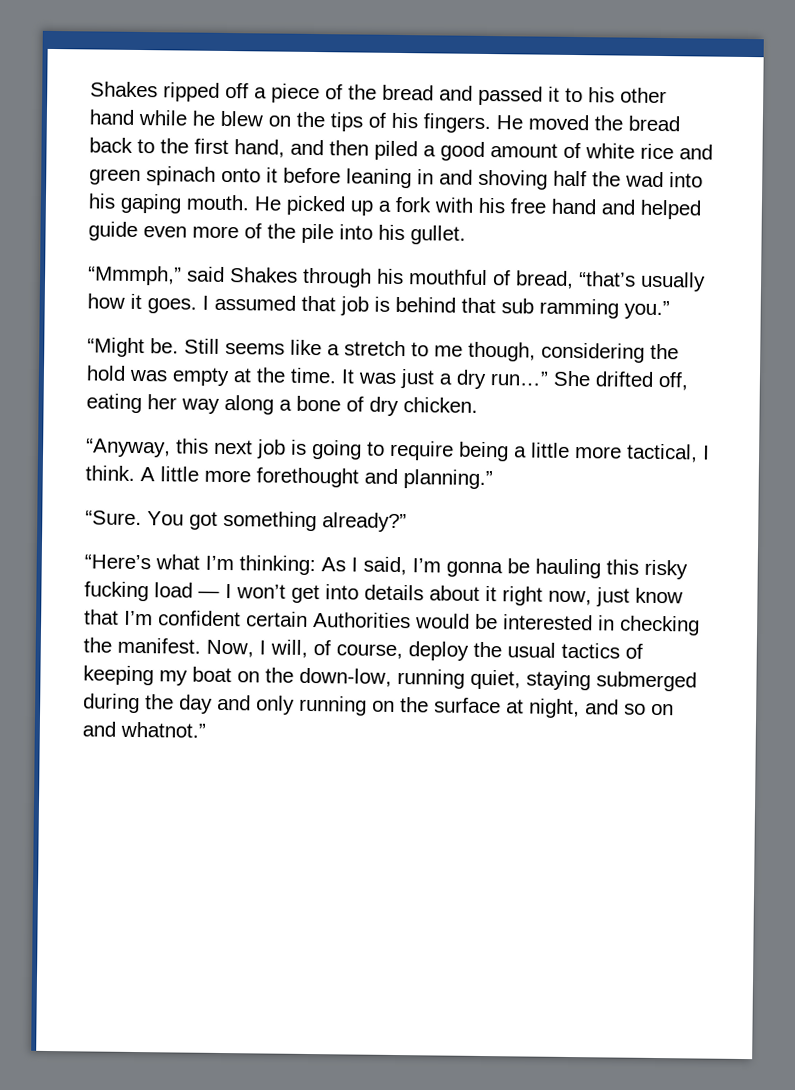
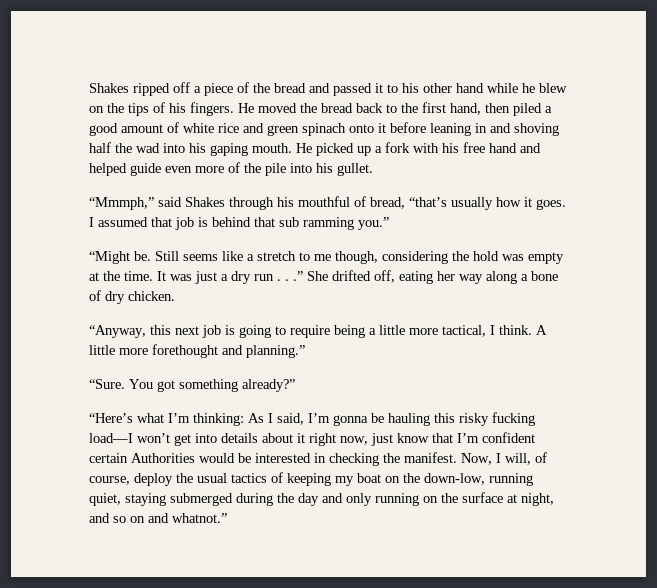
[290,139,324,156] and -> (481, 109) none
[490,371,549,386] run…” -> [254,271,303,281] run . . .”
[154,582,232,599] load — I -> [89,433,133,443] load—I

